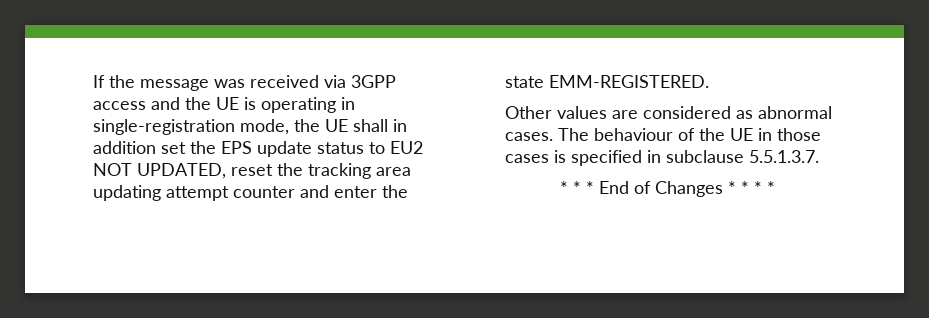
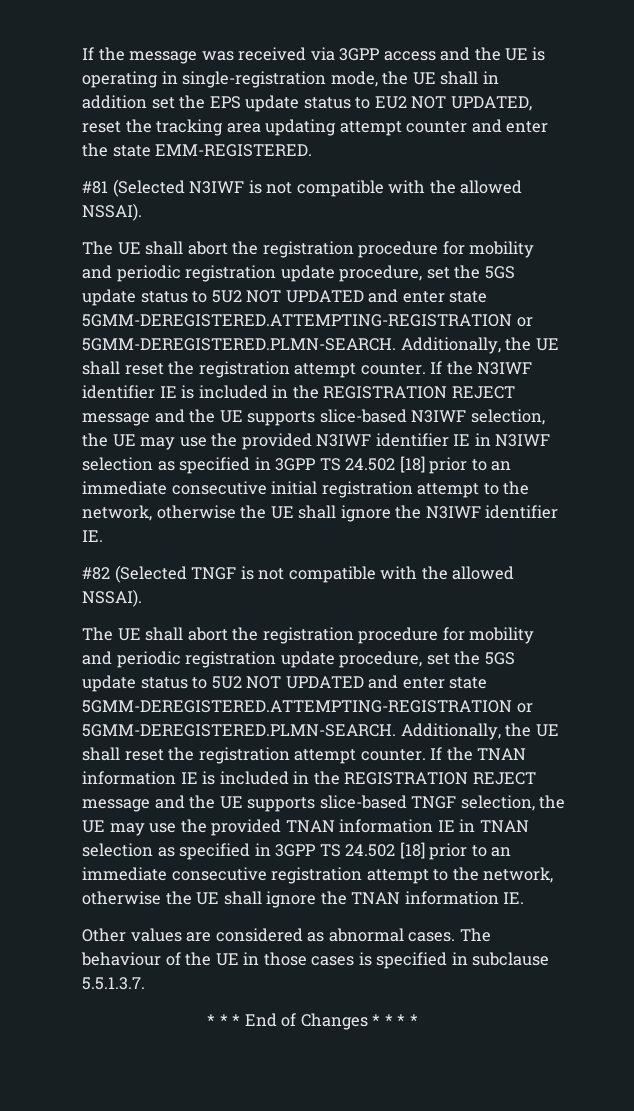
(710, 81) none -> [82,179,523,197] [82,203,143,221] [82,241,535,258] [82,265,515,282] [82,289,488,306] [82,314,533,327] [82,337,559,354] [82,361,533,378] [82,385,515,399] [82,409,545,426] [82,433,551,450] [82,456,512,474] [82,481,530,498] [82,505,559,522] [82,530,104,542] [82,565,515,583] [82,589,143,607] [82,627,535,644] [82,651,515,668] [82,675,488,692] [82,700,533,713] [82,723,559,740] [82,747,527,764] [82,771,536,785] [82,795,566,812] [82,819,529,836] [82,842,512,860] [82,867,554,884] [82,891,525,908] // #81 (Selected N3IWF is not compatible with the allowed NSSAI). // The UE shall abort the registration procedure for mobility and periodic registration update procedure, set the 5GS update status to 5U2 NOT UPDATED and enter state 5GMM-DEREGISTERED.ATTEMPTING-REGISTRATION or 5GMM-DEREGISTERED.PLMN-SEARCH. Additionally, the UE shall reset the registration attempt counter. If the N3IWF identifier IE is included in the REGISTRATION REJECT message and the UE supports slice-based N3IWF selection, the UE may use the provided N3IWF identifier IE in N3IWF selection as specified in 3GPP TS 24.502 [18] prior to an immediate consecutive initial registration attempt to the network, otherwise the UE shall ignore the N3IWF identifier IE. // #82 (Selected TNGF is not compatible with the allowed NSSAI). // The UE shall abort the registration procedure for mobility and periodic registration update procedure, set the 5GS update status to 5U2 NOT UPDATED and enter state 5GMM-DEREGISTERED.ATTEMPTING-REGISTRATION or 5GMM-DEREGISTERED.PLMN-SEARCH. Additionally, the UE shall reset the registration attempt counter. If the TNAN information IE is included in the REGISTRATION REJECT message and the UE supports slice-based TNGF selection, the UE may use the provided TNAN information IE in TNAN selection as specified in 3GPP TS 24.502 [18] prior to an immediate consecutive registration attempt to the network, otherwise the UE shall ignore the TNAN information IE.

